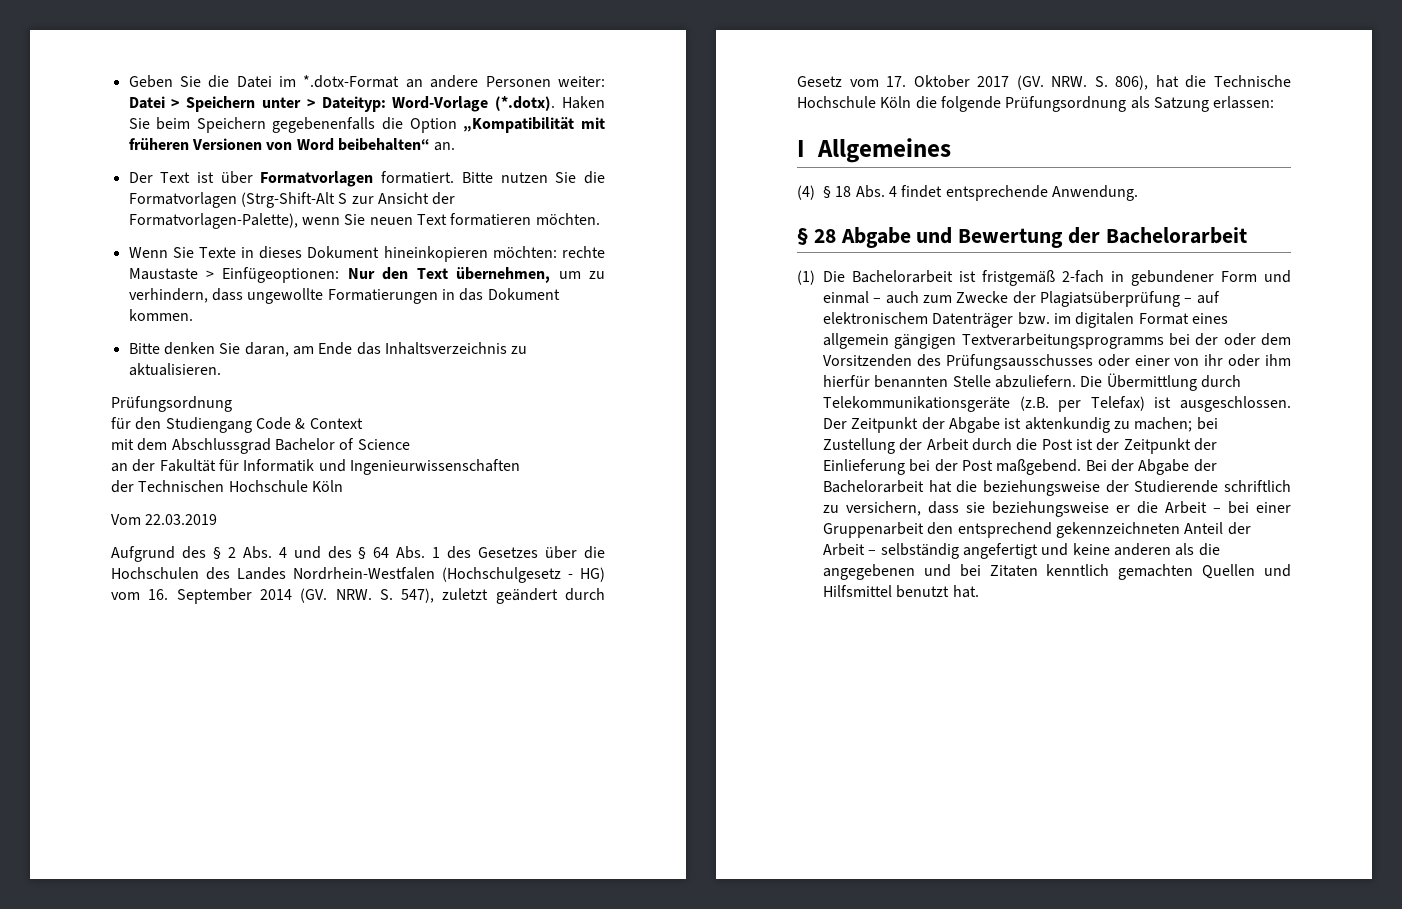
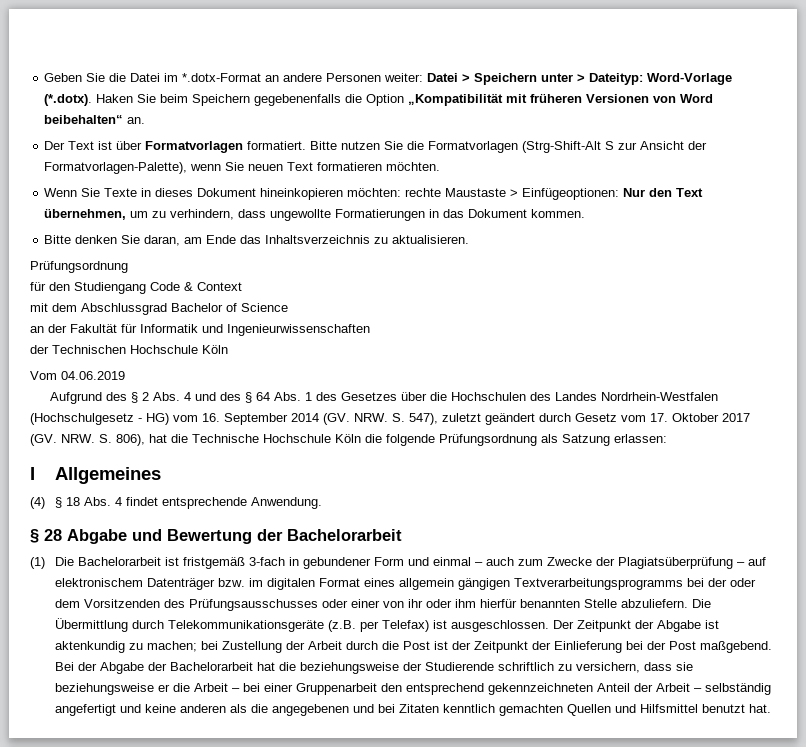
[145,514,218,525] 22.03.2019 -> [61,371,125,380] 04.06.2019
[1062,270,1104,283] 2-fach -> [249,557,286,566] 3-fach

